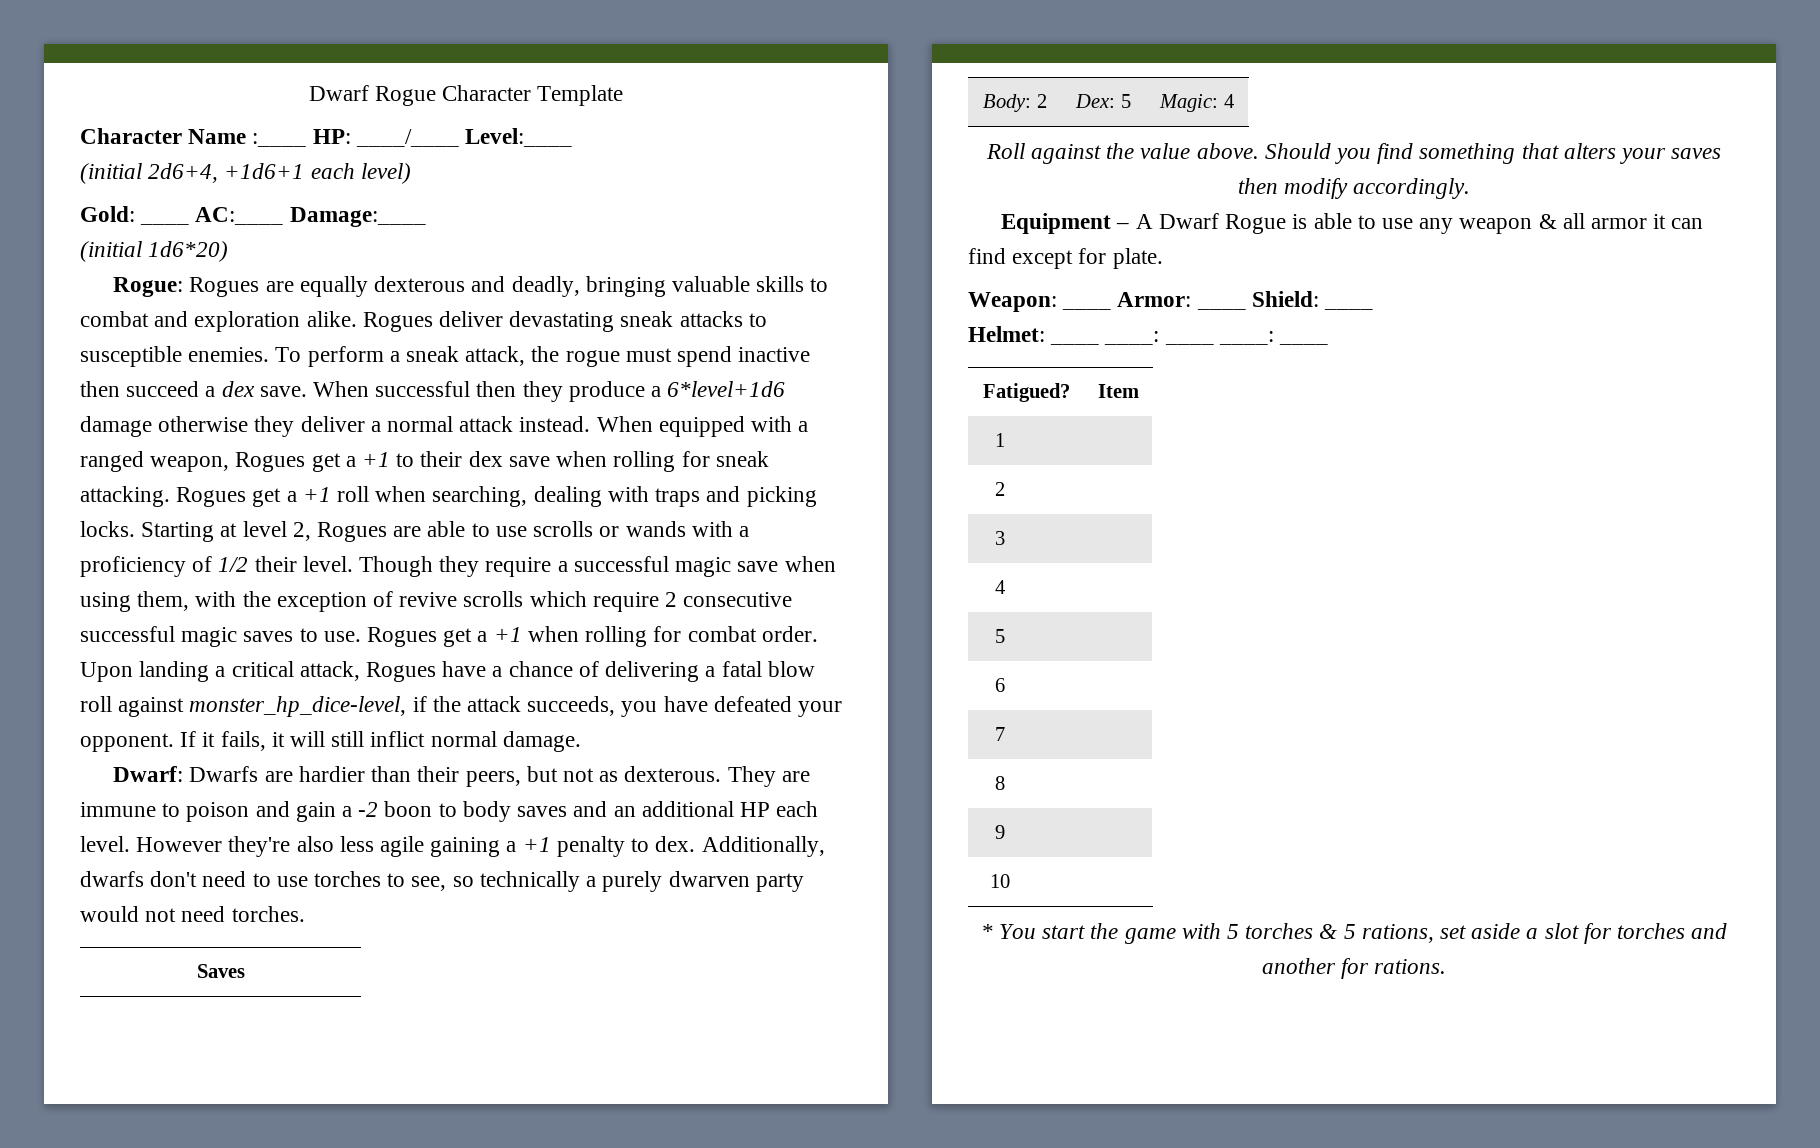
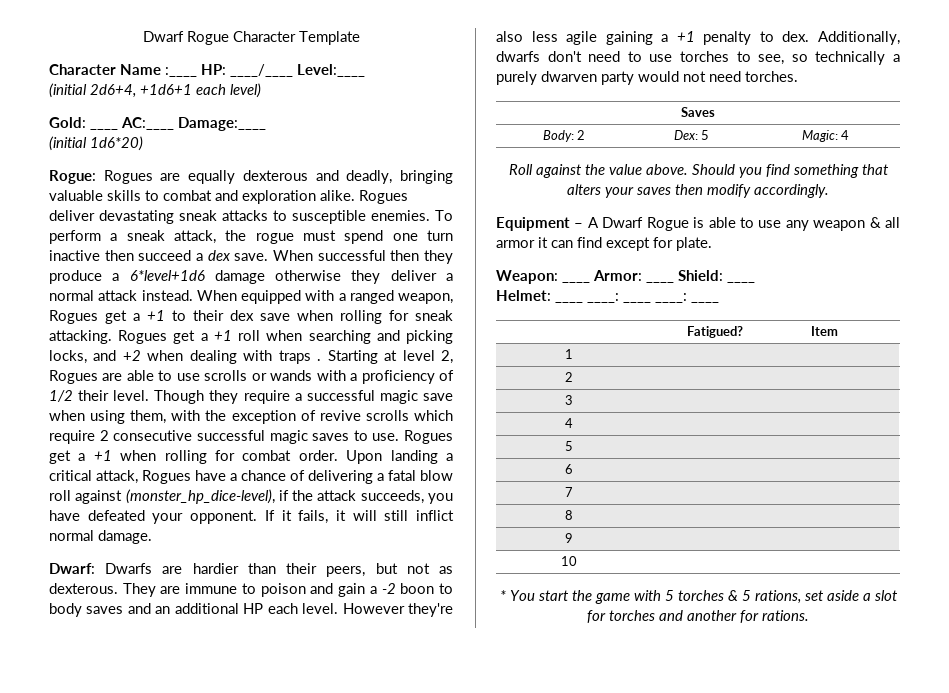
(733, 356) none -> [392,230,453,241] one turn
[432,486,817,507] [80,521,135,537] searching, dealing with traps and picking locks. -> [308,330,454,344] [49,350,322,364] searching and picking locks, and +2 when dealing with traps .
[189,696,407,717] monster_hp_dice-level, -> [125,489,275,504] (monster_hp_dice-level),

